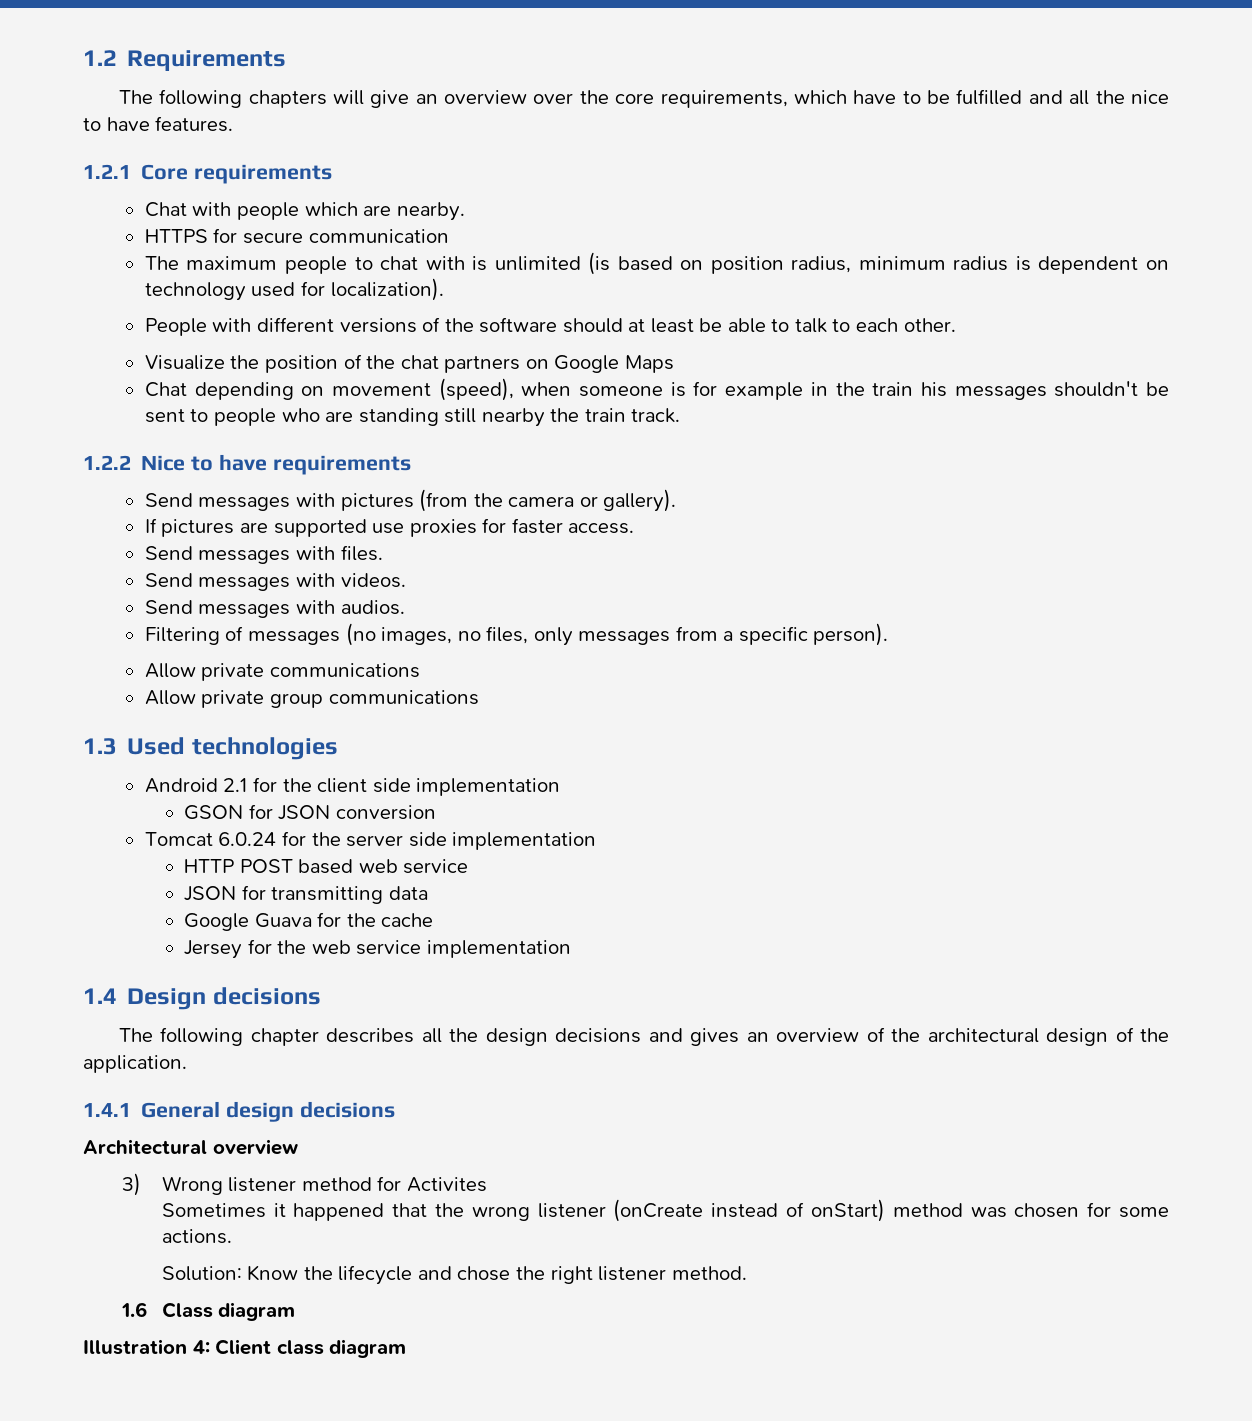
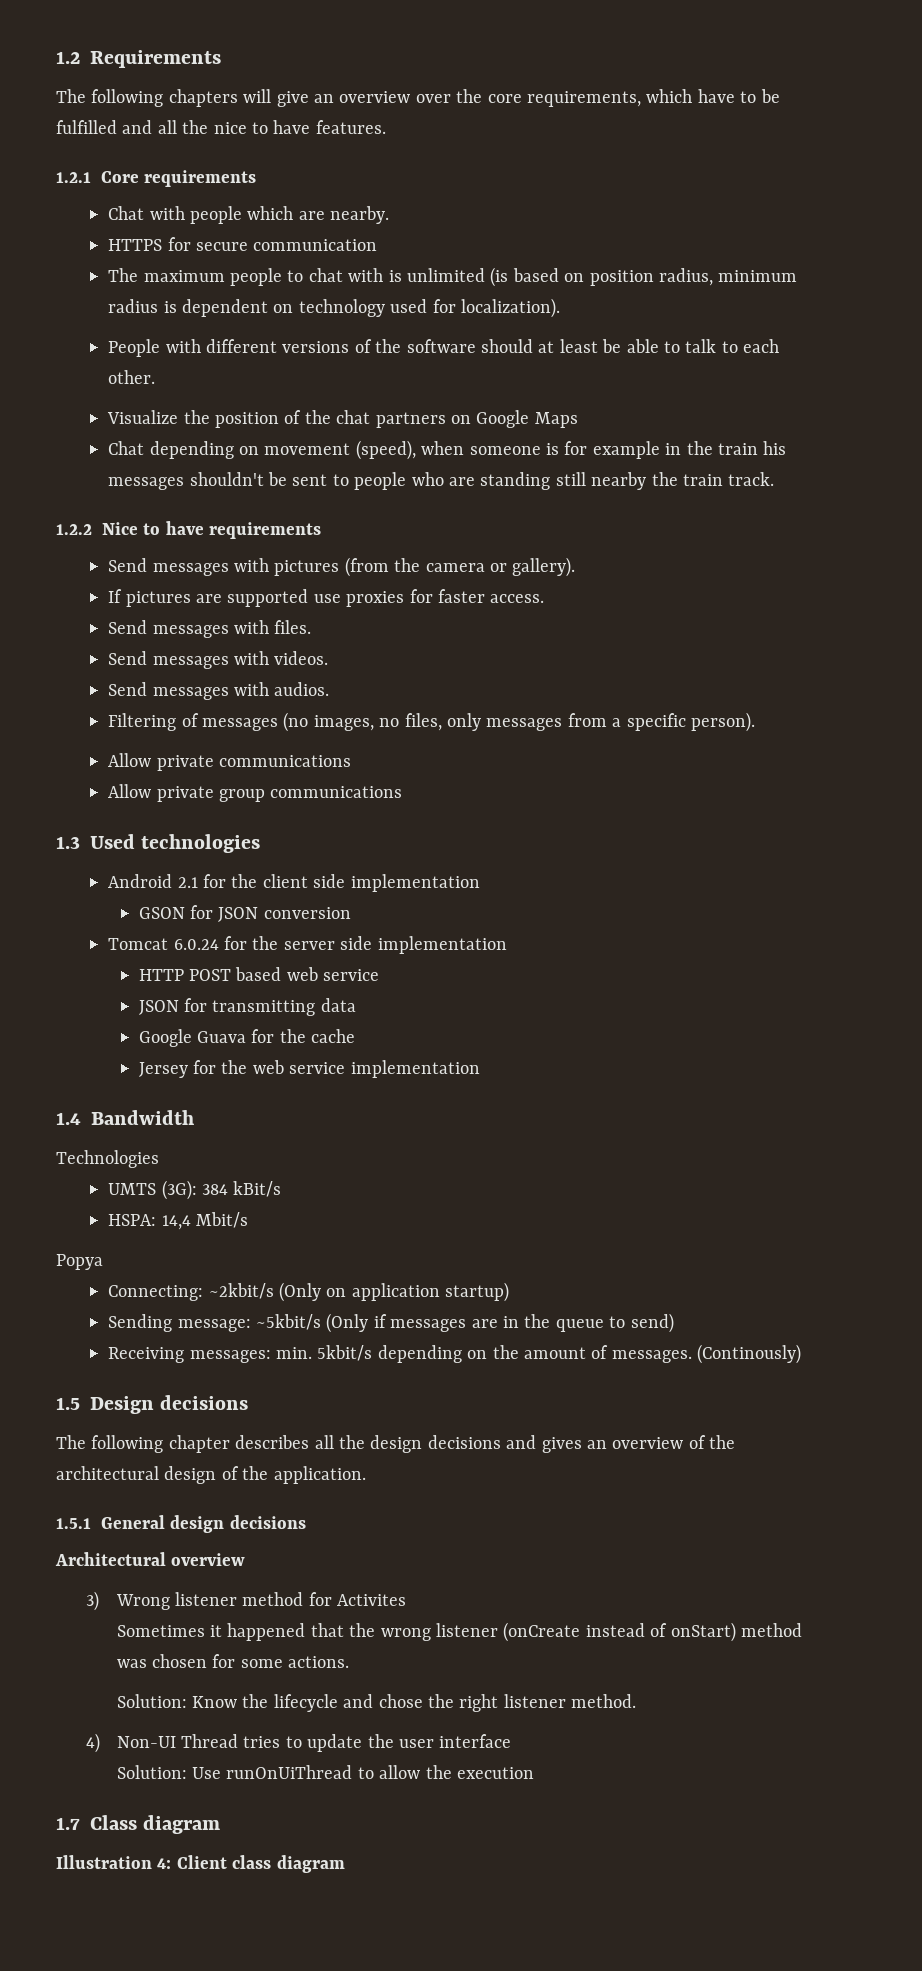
(117, 996) none -> [91,1110,194,1125] [56,1150,159,1168] [108,1180,282,1200] [108,1212,249,1230] [56,1254,103,1270] [108,1282,510,1302] [108,1313,674,1333] [108,1344,802,1364] [56,1397,80,1410] Bandwidth // Technologies // UMTS (3G): 384 kBit/s // HSPA: 14,4 Mbit/s // Popya // Connecting: ~2kbit/s (Only on application startup) // Sending message: ~5kbit/s (Only if messages are in the queue to send) // Receiving messages: min. 5kbit/s depending on the amount of messages. (Continously) // 1.5
[83,1103,131,1117] 1.4.1 -> [56,1518,91,1529] 1.5.1
[121,1302,148,1317] 1.6 -> [86,1733,512,1753] [116,1765,534,1779] [56,1817,80,1830] 4) Non-UI Thread tries to update the user interface // Solution: Use runOnUiThread to allow the execution // 1.7

